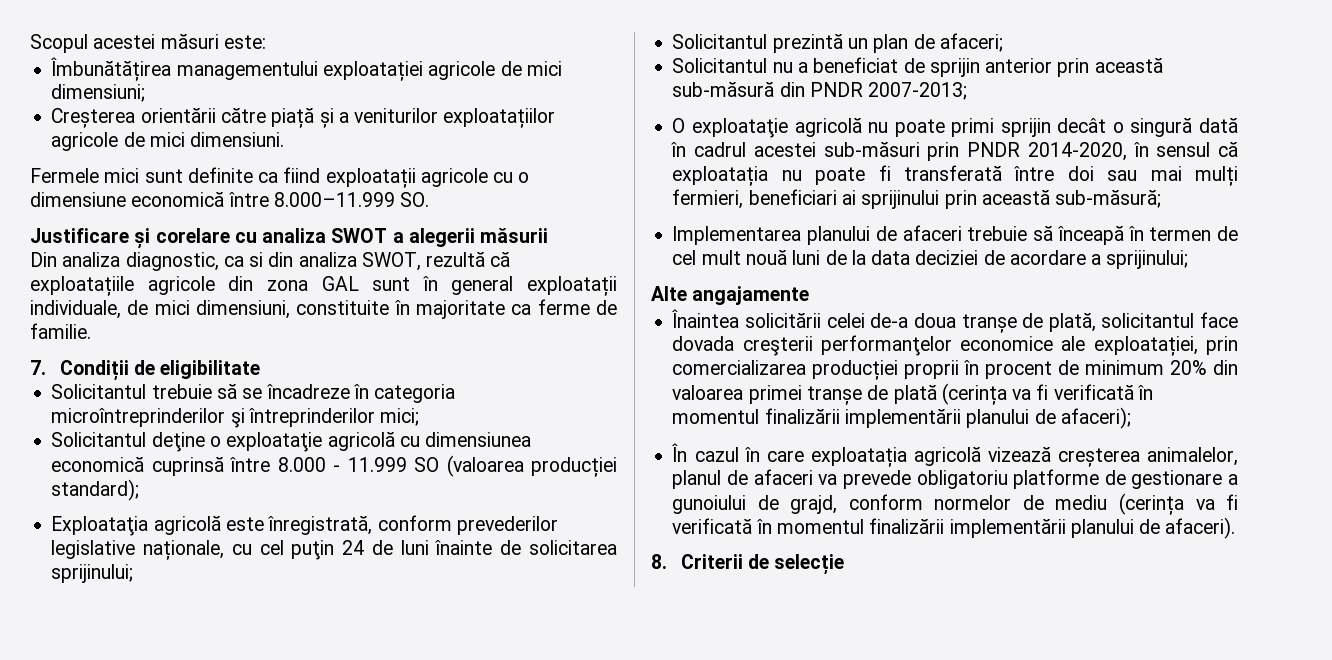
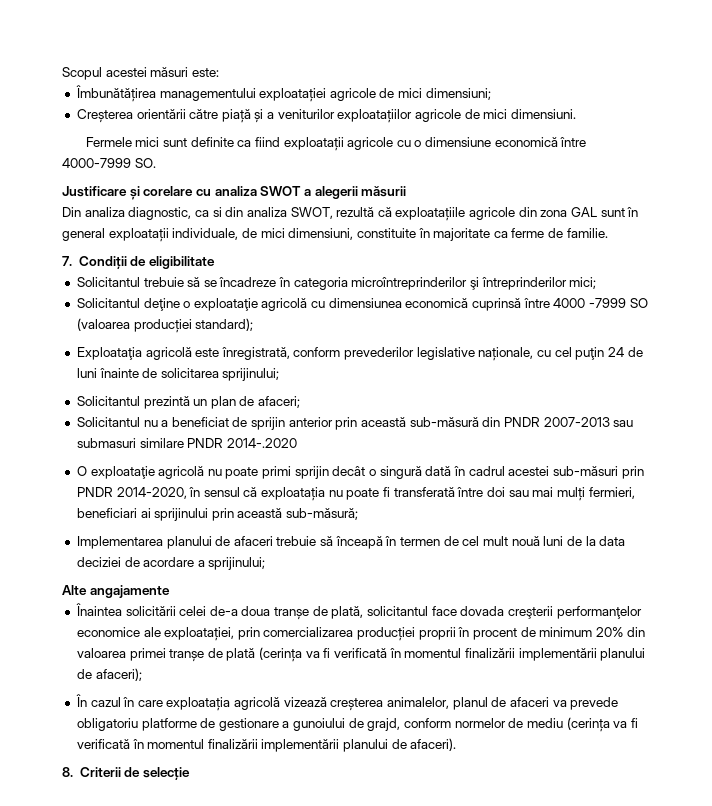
[273,192,395,207] 8.000–11.999 -> [62,158,131,168] 4000-7999
[277,457,407,472] 8.000 - 11.999 -> [553,298,626,308] 4000 -7999
[868,82,968,100] 2007-2013; -> [543,417,634,427] [76,438,297,448] 2007-2013 sau submasuri similare PNDR 2014-.2020

